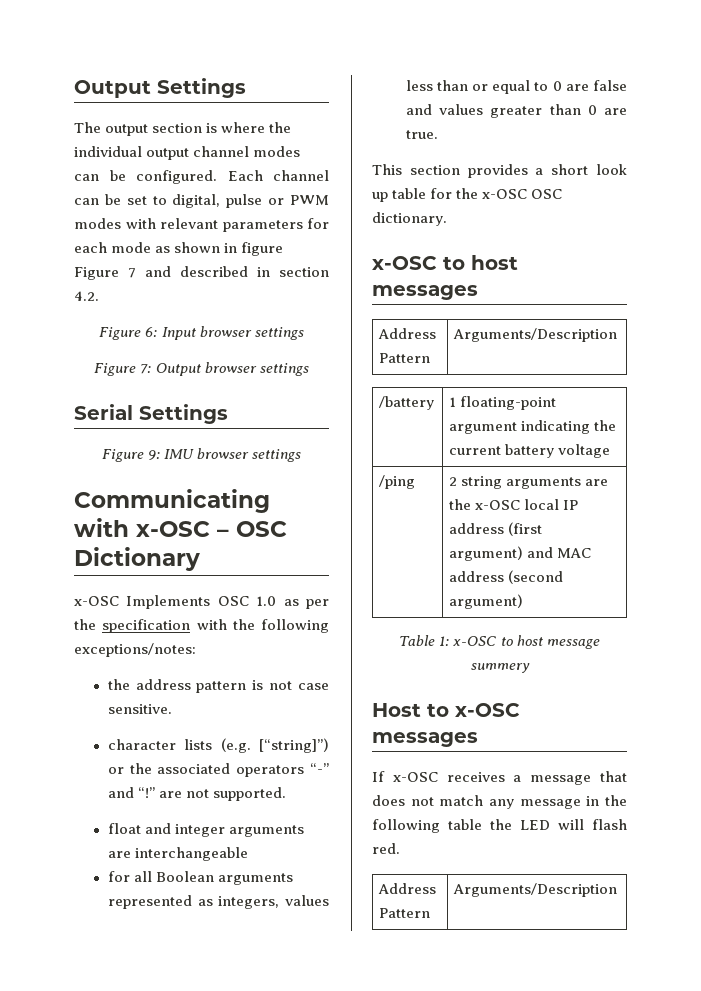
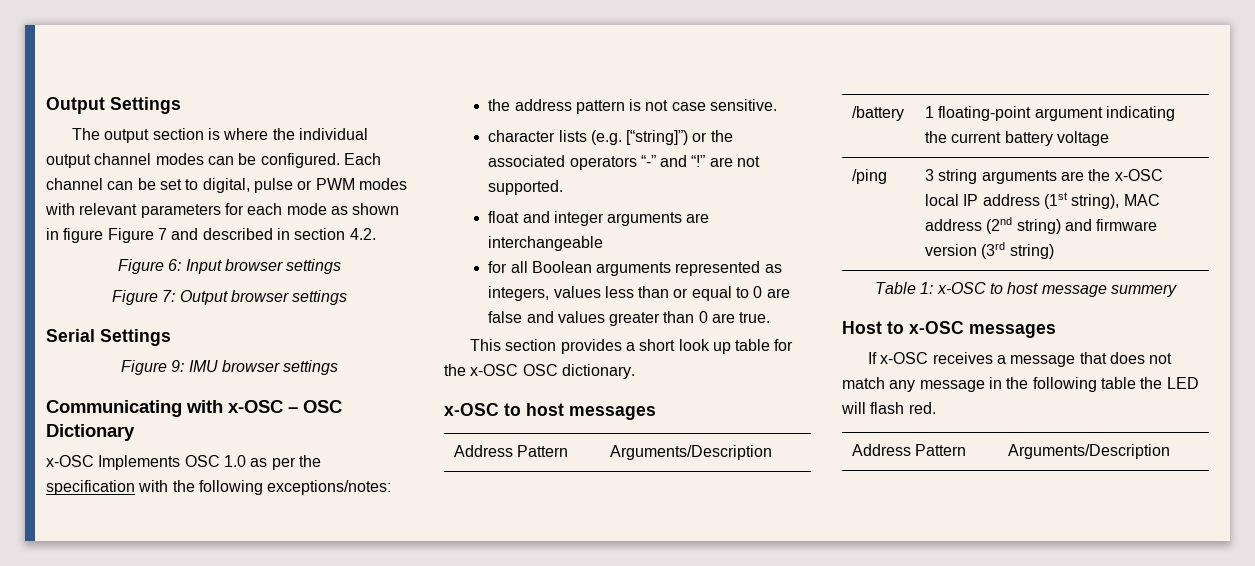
[449,477,458,486] 2 -> [925,169,935,181] 3
[508,522,543,536] [449,546,592,561] [449,570,564,584] [449,594,524,609] (first argument) and MAC address (second argument) -> [1044,192,1160,209] [925,217,1158,234] [925,242,1054,259] (1st string), MAC address (2nd string) and firmware version (3rd string)

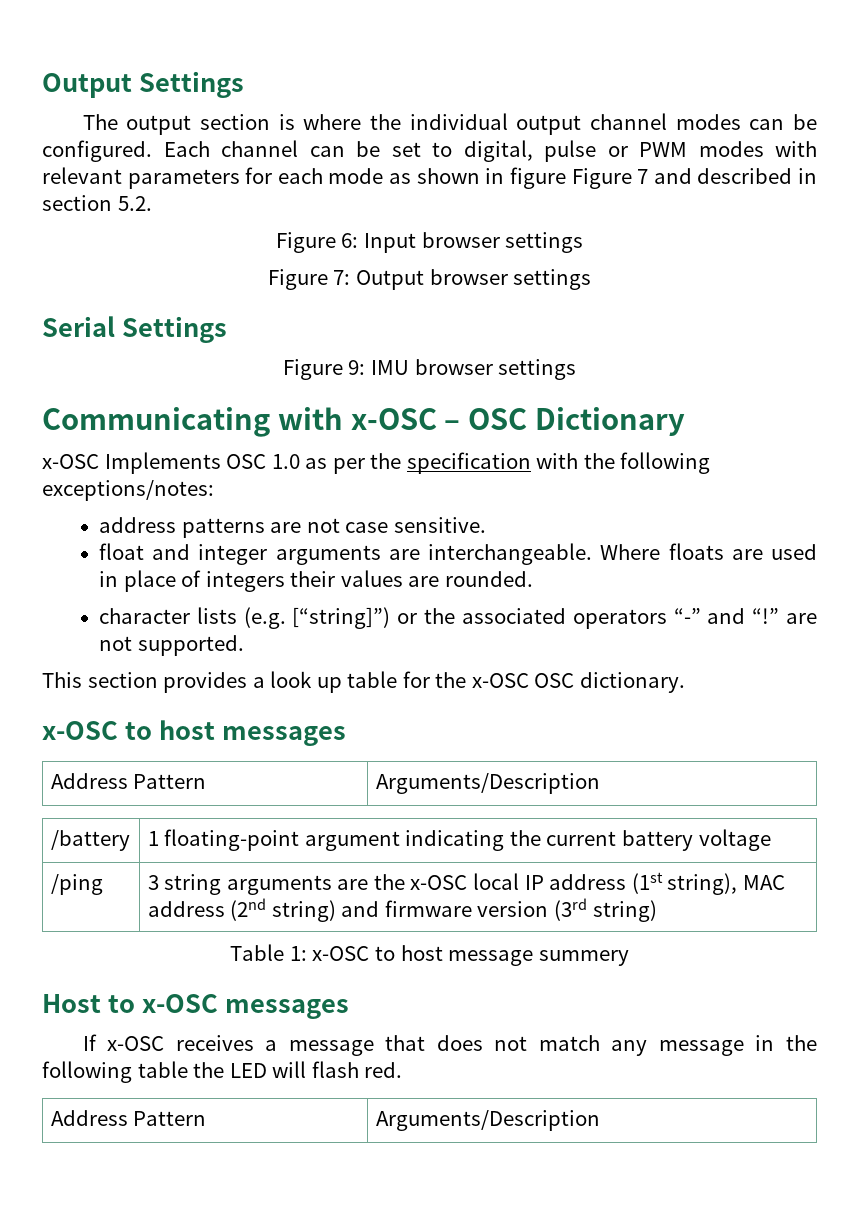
[349,228,376,240] 4.2. -> [117,196,152,211] 5.2.
[488,99,642,114] the address pattern is -> [99,517,302,538] address patterns are
(778, 105) none -> [99,543,817,565] [99,570,533,592] // float and integer arguments are interchangeable. Where floats are used in place of integers their values are rounded.
[488,211,710,226] [488,236,604,251] [488,261,782,276] [488,286,790,301] [488,311,771,326] // float and integer arguments are interchangeable // for all Boolean arguments represented as integers, values less than or equal to 0 are false and values greater than 0 are true. -> (244, 645) none
[639,339,676,351] short -> (265, 682) none

